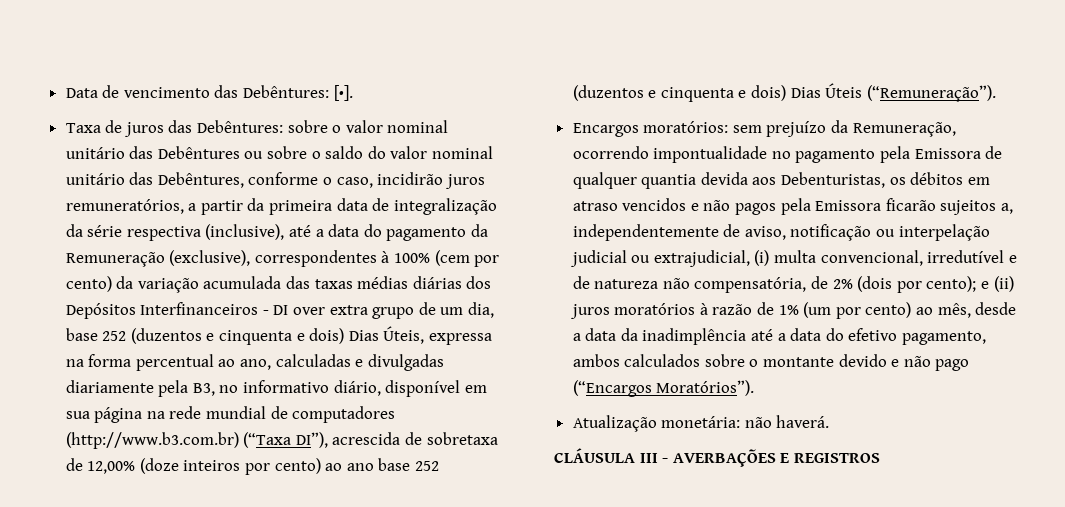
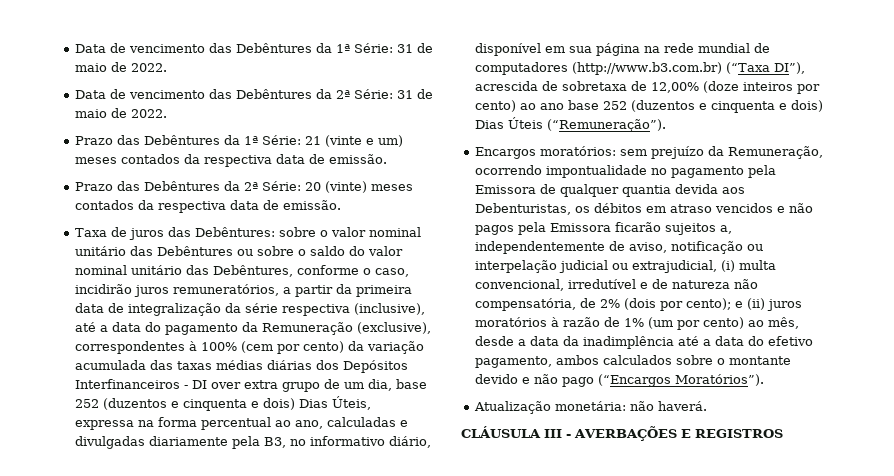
[65,85,353,101] Data de vencimento das Debêntures: [•]. -> [74,43,433,53] [74,62,167,72] [74,89,433,99] [74,108,167,118] [74,135,403,147] [74,154,387,167] [74,181,413,193] [74,200,341,213] Data de vencimento das Debêntures da 1ª Série: 31 de maio de 2022. // Data de vencimento das Debêntures da 2ª Série: 31 de maio de 2022. // Prazo das Debêntures da 1ª Série: 21 (vinte e um) meses contados da respectiva data de emissão. // Prazo das Debêntures da 2ª Série: 20 (vinte) meses contados da respectiva data de emissão.

